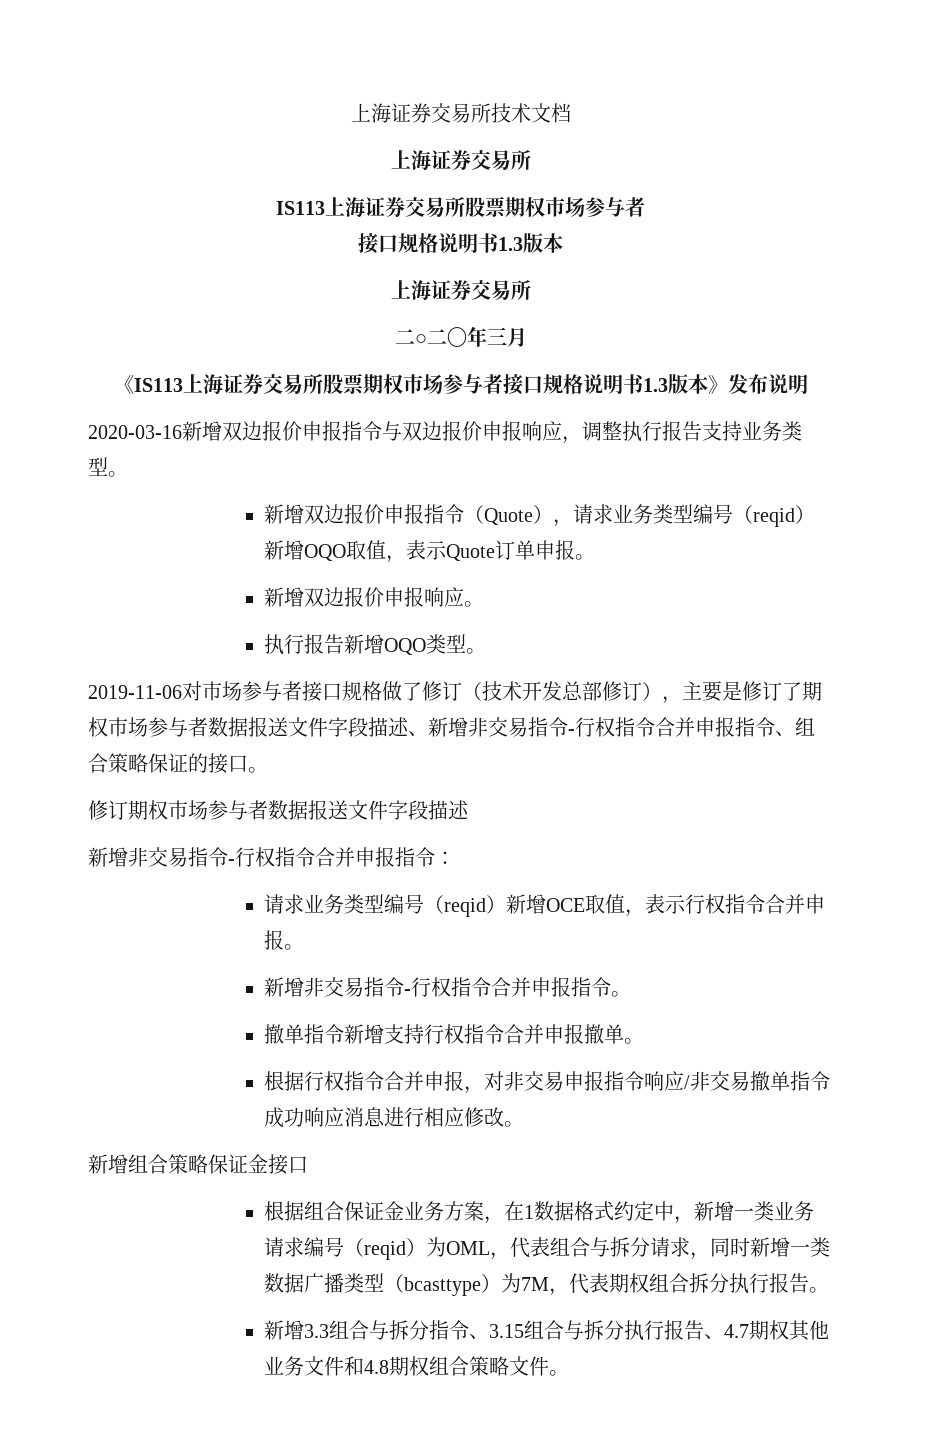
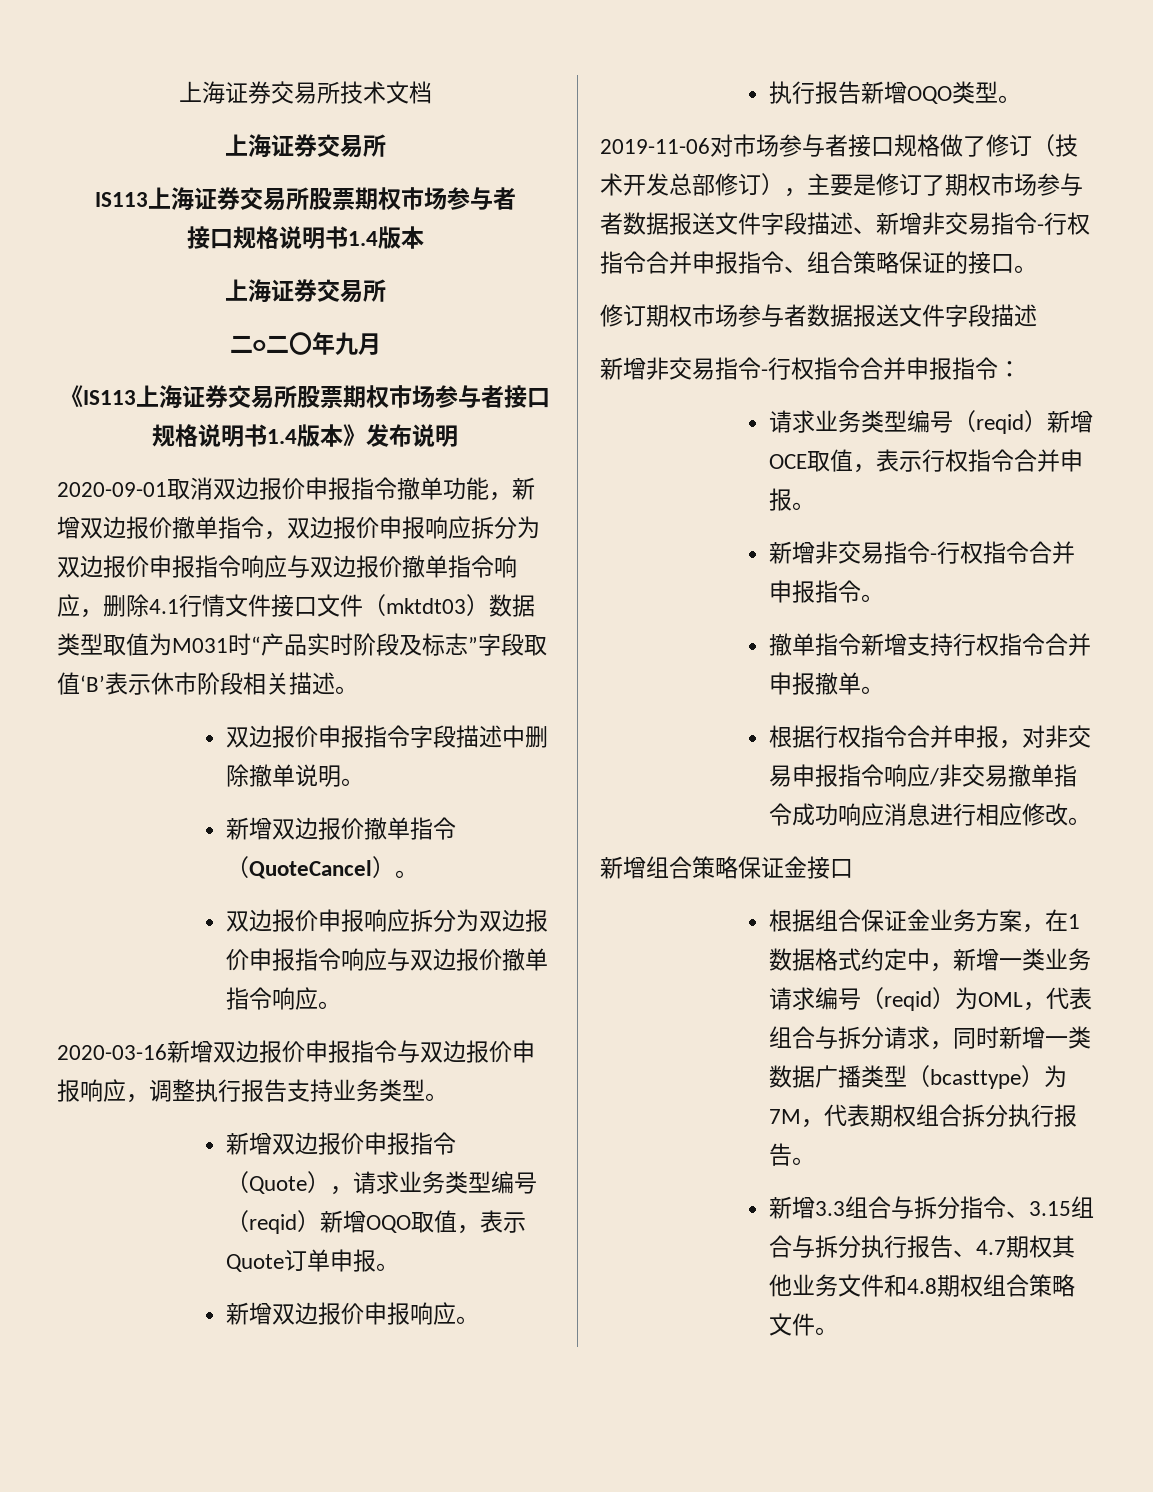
[498,237,523,251] 1.3 -> [347,231,378,246] 1.4
[486,327,507,345] 三 -> [334,332,358,355] 九
[642,378,668,392] 1.3 -> [267,429,297,444] 1.4
(808, 384) none -> [57,477,535,501] [57,516,540,540] [57,555,517,578] [57,594,535,618] [57,633,547,656] [57,672,358,695] [226,725,549,748] [226,764,365,787] [226,817,457,840] [226,856,419,879] [226,909,549,932] [226,948,549,971] [226,987,342,1010] // 2020-09-01取消双边报价申报指令撤单功能，新增双边报价撤单指令，双边报价申报响应拆分为双边报价申报指令响应与双边报价撤单指令响应，删除4.1行情文件接口文件（mktdt03）数据类型取值为M031时“产品实时阶段及标志”字段取值‘B’表示休市阶段相关描述。 // 双边报价申报指令字段描述中删除撤单说明。 // 新增双边报价撤单指令（QuoteCancel）。 // 双边报价申报响应拆分为双边报价申报指令响应与双边报价撤单指令响应。

